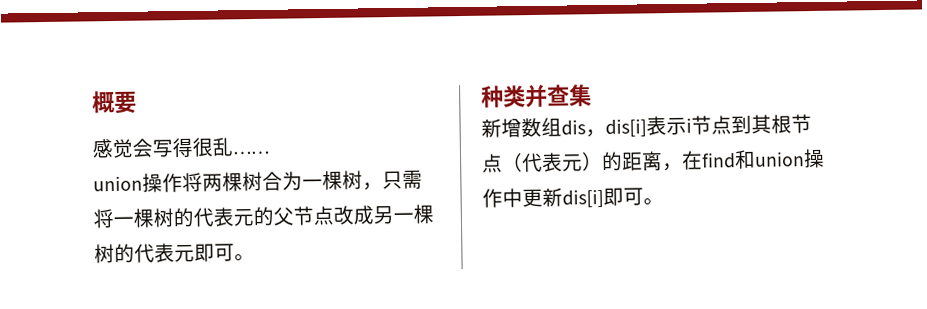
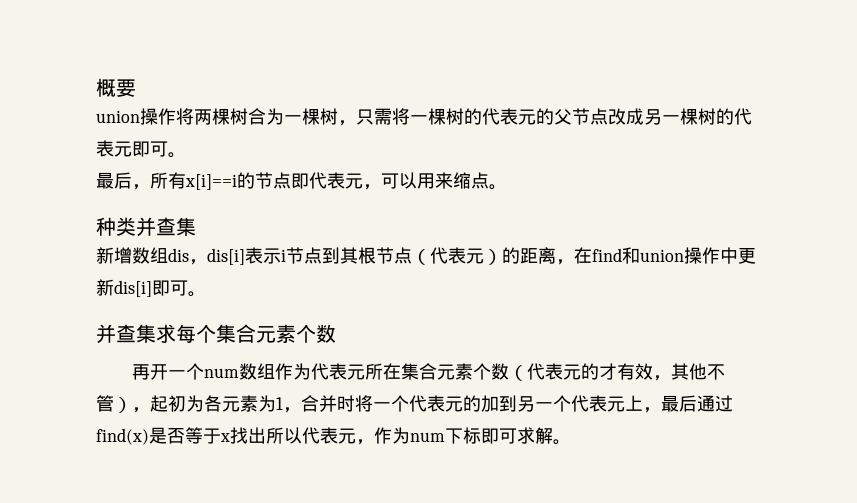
[92,137,269,159] // 感觉会写得很乱…… -> (136, 88) none
(255, 257) none -> [96,172,507,190] // 最后，所有x[i]==i的节点即代表元，可以用来缩点。
(664, 201) none -> [96,324,336,344] [131,363,725,381] [96,395,733,413] [96,427,571,445] // 并查集求每个集合元素个数 // 再开一个num数组作为代表元所在集合元素个数（代表元的才有效，其他不管），起初为各元素为1，合并时将一个代表元的加到另一个代表元上，最后通过find(x)是否等于x找出所以代表元，作为num下标即可求解。

